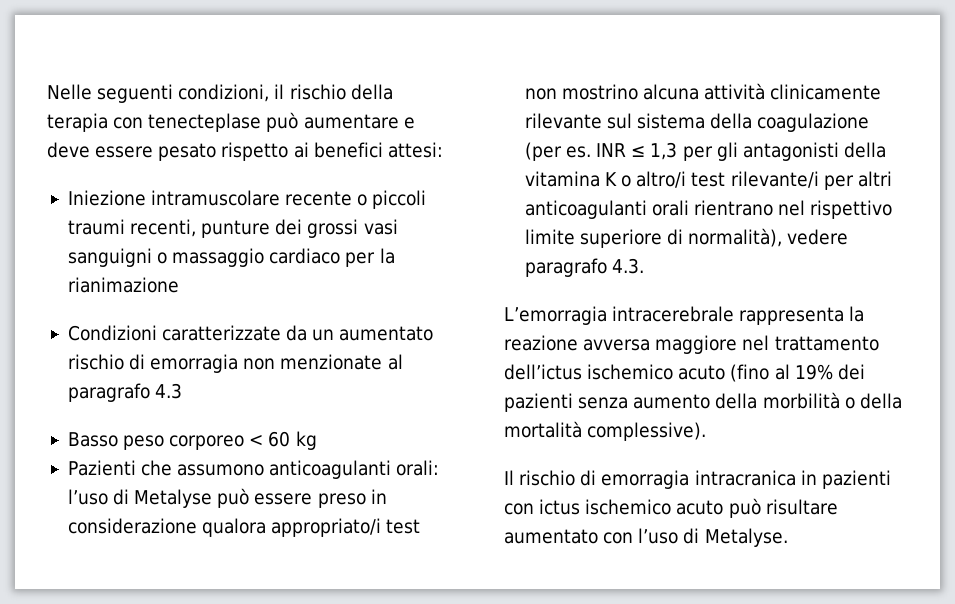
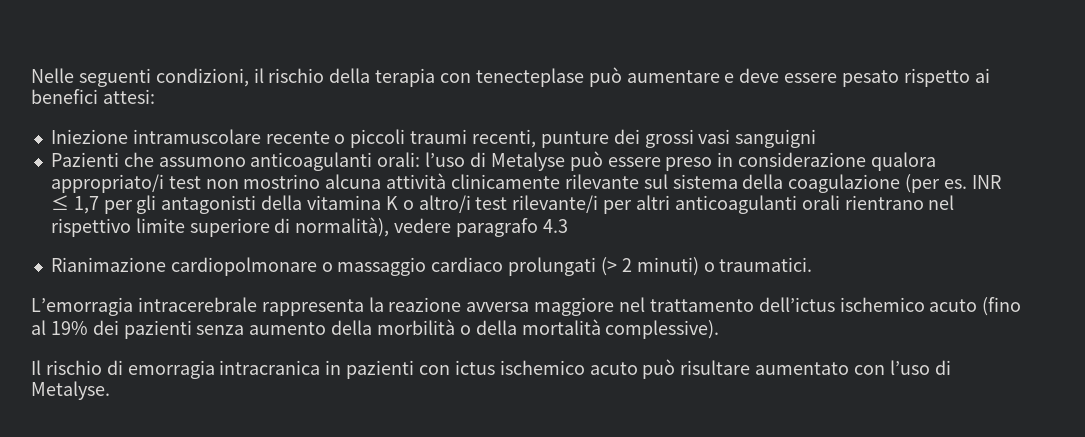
[157,248,395,267] [67,277,179,293] [67,325,434,341] [67,354,403,373] [67,383,183,402] [67,431,317,450] o massaggio cardiaco per la rianimazione // Condizioni caratterizzate da un aumentato rischio di emorragia non menzionate al paragrafo 4.3 // Basso peso corporeo < 60 kg -> (817, 138) none
[650,142,678,160] 1,3 -> [73,196,99,214] 1,7
[612,258,645,274] 4.3. -> [542,219,568,233] [50,257,813,276] 4.3 // Rianimazione cardiopolmonare o massaggio cardiaco prolungati (> 2 minuti) o traumatici.

